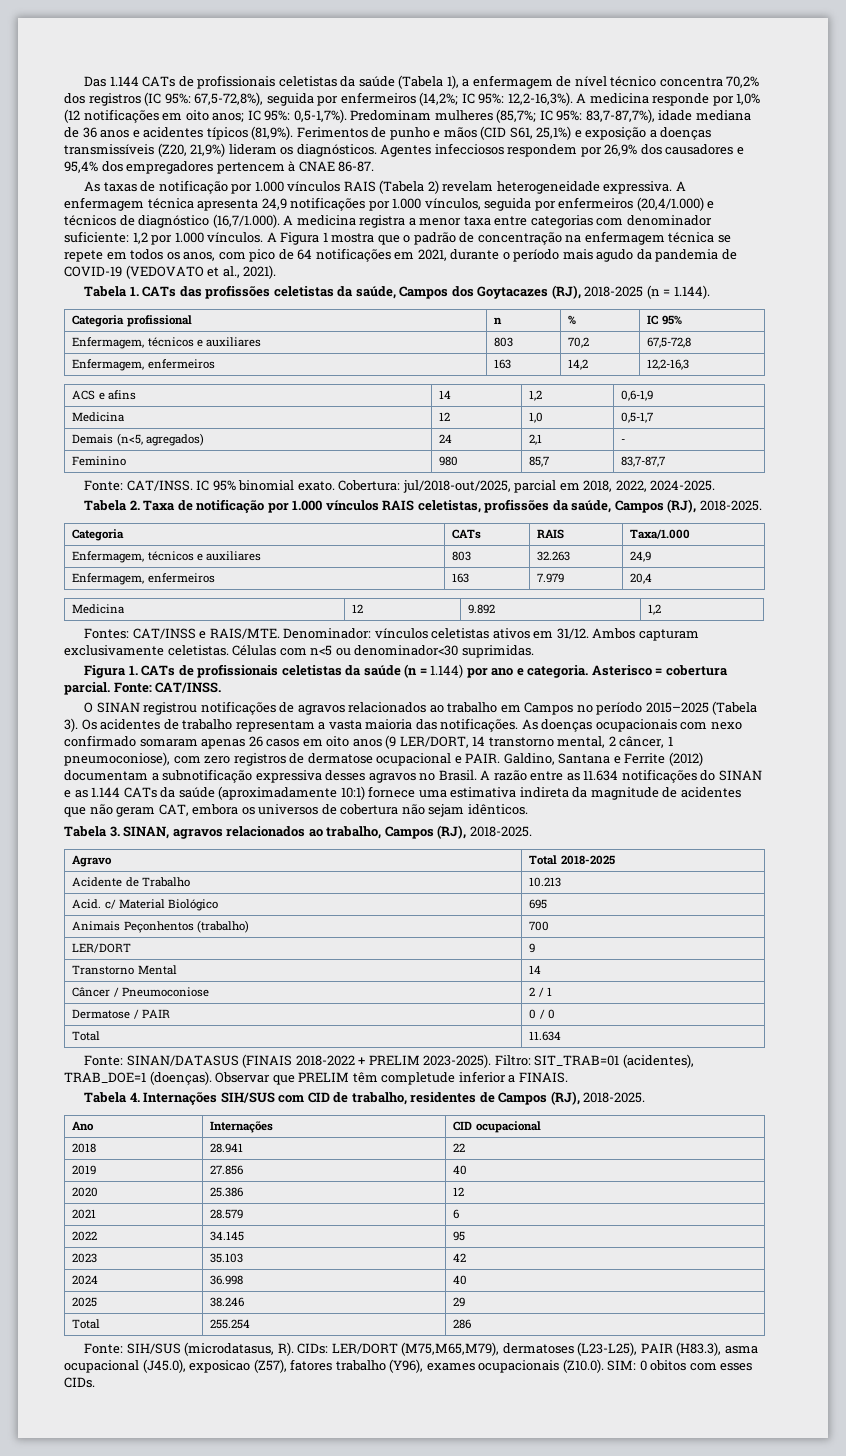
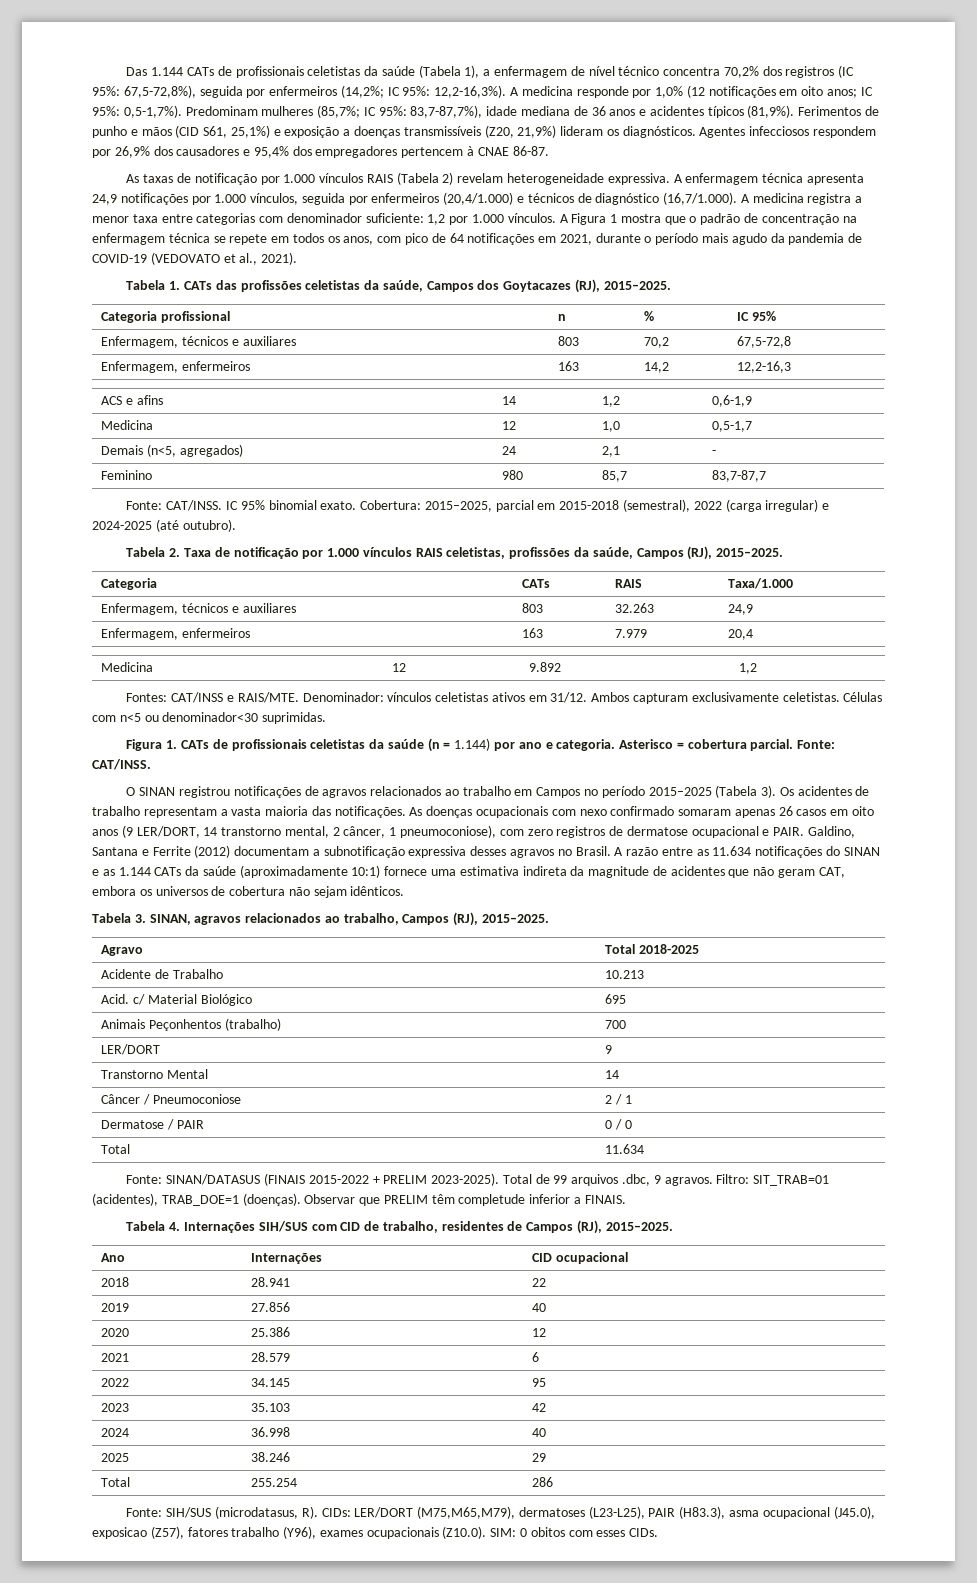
[584,285,710,299] 2018-2025 (n = 1.144). -> [603,281,671,290] 2015–2025.
[402,480,511,493] jul/2018-out/2025, -> [424,501,492,512] 2015–2025,
[583,480,716,492] 2018, 2022, 2024-2025. -> [559,499,830,512] [92,519,236,532] 2015-2018 (semestral), 2022 (carga irregular) e 2024-2025 (até outubro).
[699,500,762,511] 2018-2025. -> [716,548,784,557] 2015–2025.
[469,826,532,837] 2018-2025. -> [482,914,550,923] 2015–2025.
[295,1055,355,1066] 2018-2022 -> [308,1175,369,1184] 2015-2022
(492, 1061) none -> [502,1174,713,1186] Total de 99 arquivos .dbc, 9 agravos.
[583,1092,646,1103] 2018-2025. -> [605,1222,673,1231] 2015–2025.

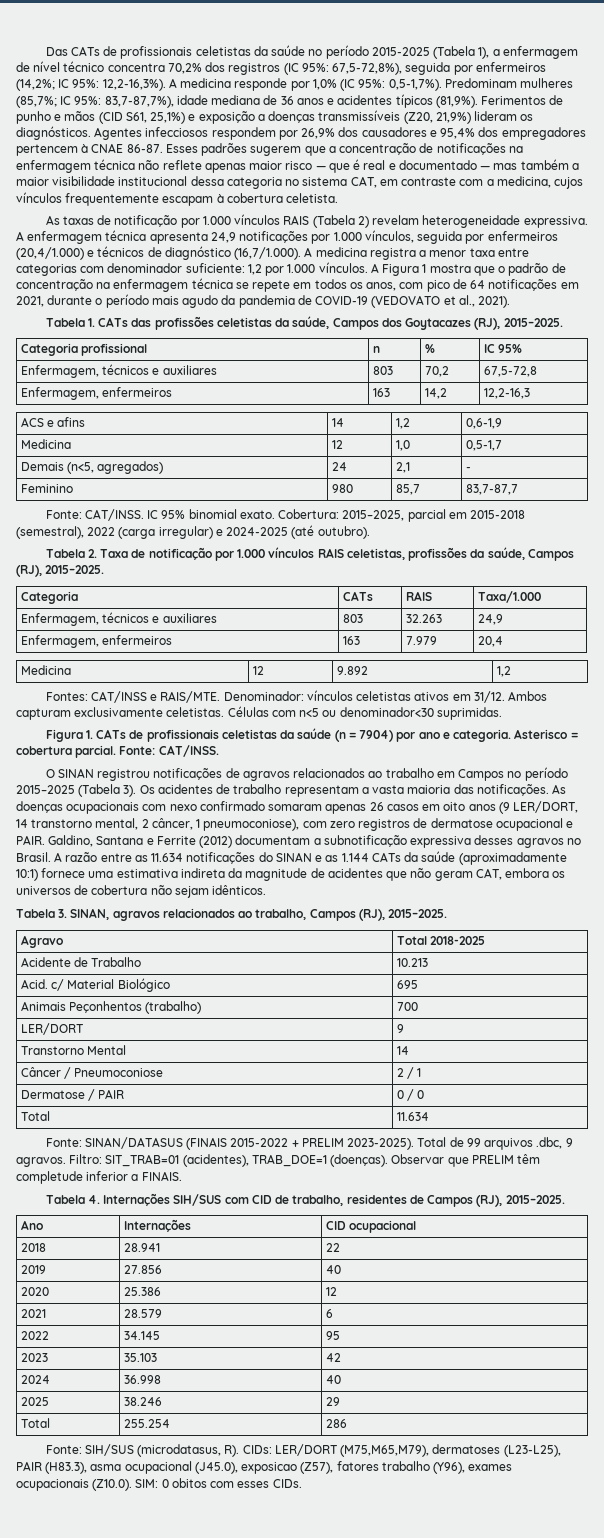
[151,66,415,78] 1.144 CATs de profissionais celetistas da saúde -> [70,45,430,59] CATs de profissionais celetistas da saúde no período 2015-2025
[686,85,873,98] (12 notificações em oito anos; IC -> [340,79,356,91] (IC
(549, 151) none -> [165,143,523,156] [16,159,579,173] [16,176,584,189] [16,192,339,206] Esses padrões sugerem que a concentração de notificações na enfermagem técnica não reflete apenas maior risco — que é real e documentado — mas também a maior visibilidade institucional dessa categoria no sistema CAT, em contraste com a medicina, cujos vínculos frequentemente escapam à cobertura celetista.
[454,738,491,751] 1.144) -> [359,730,394,742] 7904)

